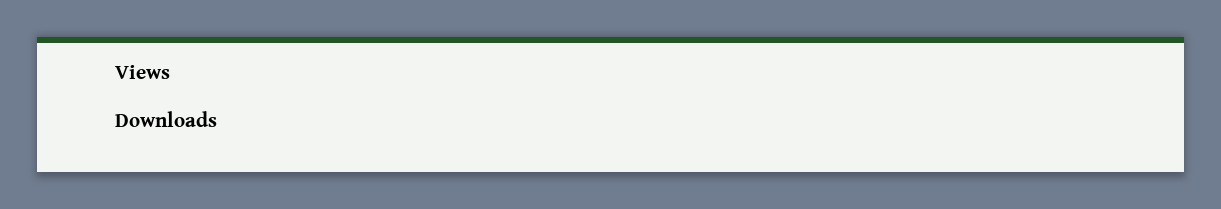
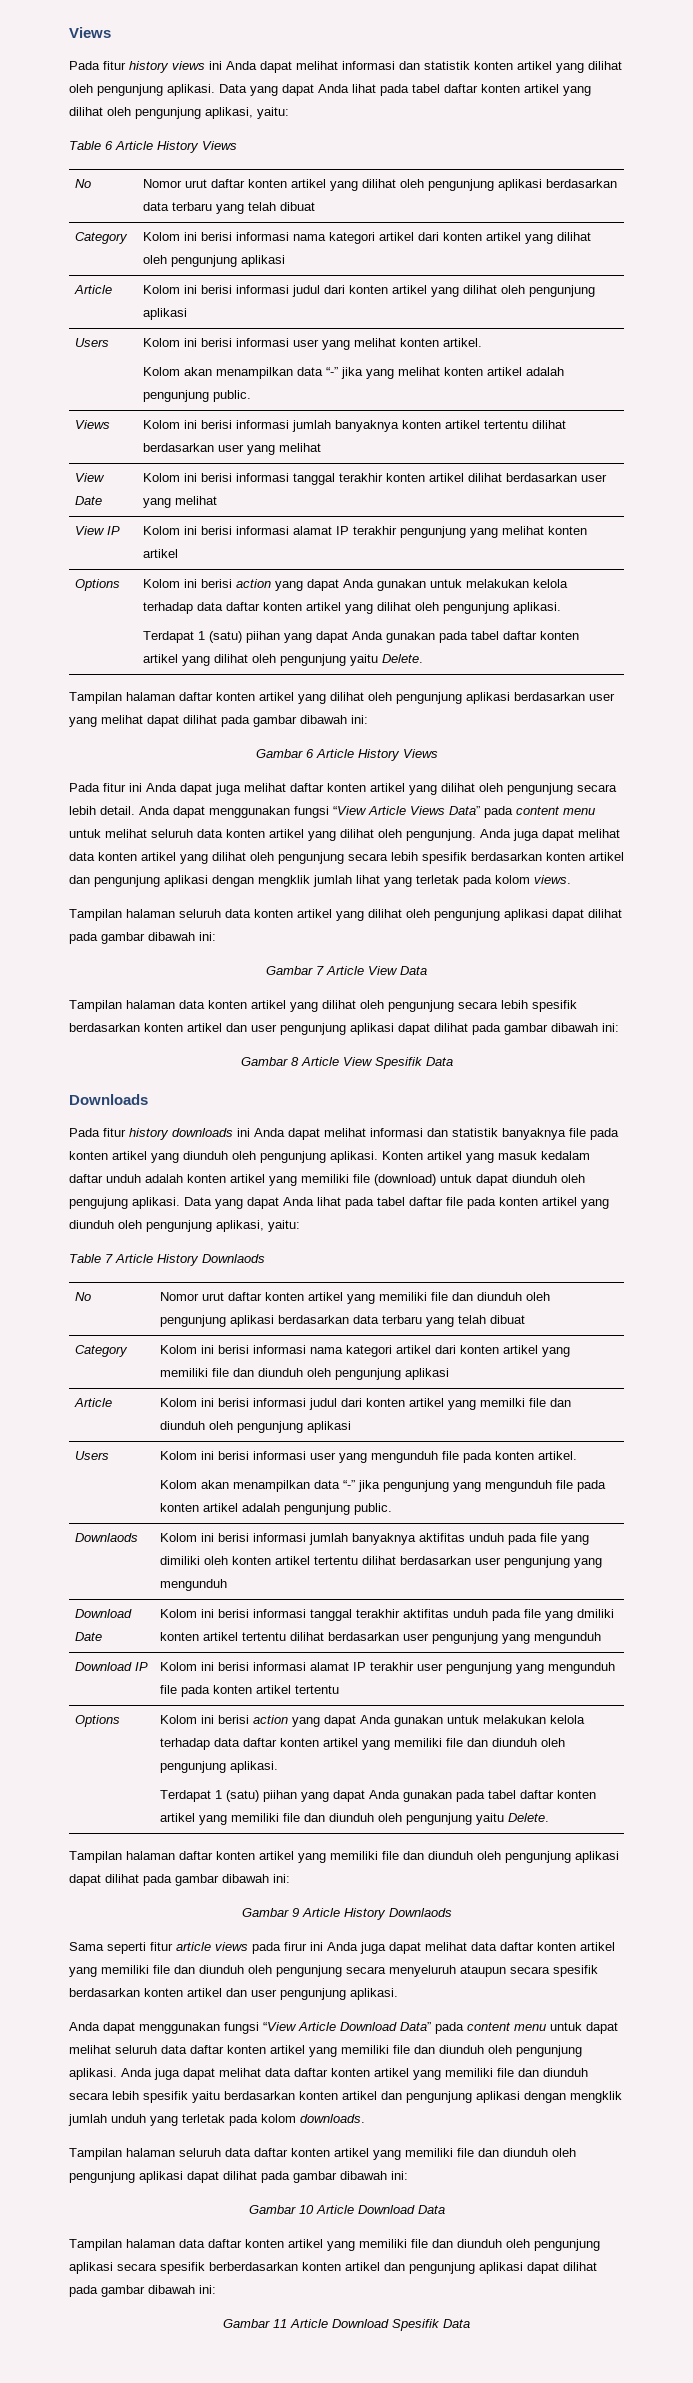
[115,65,170,79] [115,111,217,127] Views // Downloads -> [69,27,111,38] [69,61,622,73] [69,84,591,96] [69,107,289,119] [69,141,237,153] [75,179,92,188] [143,179,618,191] [143,202,316,214] [75,232,129,244] [143,232,592,244] [143,255,286,267] [74,285,113,294] [143,285,596,297] [143,308,188,320] [75,338,110,347] [143,338,483,350] [143,367,565,379] [143,390,252,402] [75,420,111,429] [143,420,567,432] [143,443,322,455] [75,473,106,482] [75,496,103,505] [143,473,608,485] [143,496,218,508] [75,526,121,535] [143,526,588,538] [143,549,179,558] [75,579,121,591] [143,579,569,591] [143,602,562,614] [143,631,580,643] [143,654,424,666] [69,692,615,704] [69,715,368,727] [255,749,438,761] [69,783,617,795] [69,806,595,818] [69,829,620,841] [69,852,624,864] [69,875,571,887] [69,909,622,921] [69,932,216,944] [266,966,427,975] [69,1000,577,1012] [69,1023,619,1035] [240,1057,453,1069] [69,1094,148,1105] [69,1128,619,1140] [69,1151,590,1163] [69,1174,585,1186] [69,1197,609,1209] [69,1220,300,1232] [69,1254,265,1266] [75,1292,92,1301] [160,1292,551,1304] [160,1315,526,1327] [75,1345,129,1357] [160,1345,571,1357] [160,1368,450,1380] [74,1398,113,1407] [160,1398,572,1410] [160,1421,352,1433] [75,1451,110,1460] [160,1451,578,1463] [160,1480,607,1492] [160,1503,393,1515] [75,1533,139,1542] [160,1533,590,1545] [160,1556,603,1568] [160,1579,228,1591] [75,1609,133,1618] [75,1632,103,1641] [160,1609,615,1621] [160,1632,602,1644] [75,1662,149,1671] [160,1662,616,1674] [160,1685,340,1697] [75,1715,121,1727] [160,1715,586,1727] [160,1738,566,1750] [160,1761,279,1773] [160,1790,597,1802] [160,1813,550,1825] [69,1851,619,1863] [69,1874,290,1886] [241,1908,452,1920] [69,1942,615,1954] [69,1965,598,1977] [69,1988,398,2000] [69,2022,618,2034] [69,2045,582,2057] [69,2068,588,2080] [69,2091,622,2103] [68,2114,365,2126] [69,2148,576,2160] [69,2171,408,2183] [248,2205,445,2214] [69,2239,600,2251] [69,2262,597,2274] [69,2285,216,2297] [223,2319,470,2331] Views // Pada fitur history views ini Anda dapat melihat informasi dan statistik konten artikel yang dilihat oleh pengunjung aplikasi. Data yang dapat Anda lihat pada tabel daftar konten artikel yang dilihat oleh pengunjung aplikasi, yaitu: // Table 6 Article History Views // No | Nomor urut daftar konten artikel yang dilihat oleh pengunjung aplikasi berdasarkan data terbaru yang telah dibuat // Category | Kolom ini berisi informasi nama kategori artikel dari konten artikel yang dilihat oleh pengunjung aplikasi // Article | Kolom ini berisi informasi judul dari konten artikel yang dilihat oleh pengunjung aplikasi // Users | Kolom ini berisi informasi user yang melihat konten artikel. // Kolom akan menampilkan data “-” jika yang melihat konten artikel adalah pengunjung public. // Views | Kolom ini berisi informasi jumlah banyaknya konten artikel tertentu dilihat berdasarkan user yang melihat // View Date | Kolom ini berisi informasi tanggal terakhir konten artikel dilihat berdasarkan user yang melihat // View IP | Kolom ini berisi informasi alamat IP terakhir pengunjung yang melihat konten artikel // Options | Kolom ini berisi action yang dapat Anda gunakan untuk melakukan kelola terhadap data daftar konten artikel yang dilihat oleh pengunjung aplikasi. // Terdapat 1 (satu) piihan yang dapat Anda gunakan pada tabel daftar konten artikel yang dilihat oleh pengunjung yaitu Delete. // Tampilan halaman daftar konten artikel yang dilihat oleh pengunjung aplikasi berdasarkan user yang melihat dapat dilihat pada gambar dibawah ini: // Gambar 6 Article History Views // Pada fitur ini Anda dapat juga melihat daftar konten artikel yang dilihat oleh pengunjung secara lebih detail. Anda dapat menggunakan fungsi “View Article Views Data” pada content menu untuk melihat seluruh data konten artikel yang dilihat oleh pengunjung. Anda juga dapat melihat data konten artikel yang dilihat oleh pengunjung secara lebih spesifik berdasarkan konten artikel dan pengunjung aplikasi dengan mengklik jumlah lihat yang terletak pada kolom views. // Tampilan halaman seluruh data konten artikel yang dilihat oleh pengunjung aplikasi dapat dilihat pada gambar dibawah ini: // Gambar 7 Article View Data // Tampilan halaman data konten artikel yang dilihat oleh pengunjung secara lebih spesifik berdasarkan konten artikel dan user pengunjung aplikasi dapat dilihat pada gambar dibawah ini: // Gambar 8 Article View Spesifik Data // Downloads // Pada fitur history downloads ini Anda dapat melihat informasi dan statistik banyaknya file pada konten artikel yang diunduh oleh pengunjung aplikasi. Konten artikel yang masuk kedalam daftar unduh adalah konten artikel yang memiliki file (download) untuk dapat diunduh oleh pengujung aplikasi. Data yang dapat Anda lihat pada tabel daftar file pada konten artikel yang diunduh oleh pengunjung aplikasi, yaitu: // Table 7 Article History Downlaods // No | Nomor urut daftar konten artikel yang memiliki file dan diunduh oleh pengunjung aplikasi berdasarkan data terbaru yang telah dibuat // Category | Kolom ini berisi informasi nama kategori artikel dari konten artikel yang memiliki file dan diunduh oleh pengunjung aplikasi // Article | Kolom ini berisi informasi judul dari konten artikel yang memilki file dan diunduh oleh pengunjung aplikasi // Users | Kolom ini berisi informasi user yang mengunduh file pada konten artikel. // Kolom akan menampilkan data “-” jika pengunjung yang mengunduh file pada konten artikel adalah pengunjung public. // Downlaods | Kolom ini berisi informasi jumlah banyaknya aktifitas unduh pada file yang dimiliki oleh konten artikel tertentu dilihat berdasarkan user pengunjung yang mengunduh // Download Date | Kolom ini berisi informasi tanggal terakhir aktifitas unduh pada file yang dmiliki konten artikel tertentu dilihat berdasarkan user pengunjung yang mengunduh // Download IP | Kolom ini berisi informasi alamat IP terakhir user pengunjung yang mengunduh file pada konten artikel tertentu // Options | Kolom ini berisi action yang dapat Anda gunakan untuk melakukan kelola terhadap data daftar konten artikel yang memiliki file dan diunduh oleh pengunjung aplikasi. // Terdapat 1 (satu) piihan yang dapat Anda gunakan pada tabel daftar konten artikel yang memiliki file dan diunduh oleh pengunjung yaitu Delete. // Tampilan halaman daftar konten artikel yang memiliki file dan diunduh oleh pengunjung aplikasi dapat dilihat pada gambar dibawah ini: // Gambar 9 Article History Downlaods // Sama seperti fitur article views pada firur ini Anda juga dapat melihat data daftar konten artikel yang memiliki file dan diunduh oleh pengunjung secara menyeluruh ataupun secara spesifik berdasarkan konten artikel dan user pengunjung aplikasi. // Anda dapat menggunakan fungsi “View Article Download Data” pada content menu untuk dapat melihat seluruh data daftar konten artikel yang memiliki file dan diunduh oleh pengunjung aplikasi. Anda juga dapat melihat data daftar konten artikel yang memiliki file dan diunduh secara lebih spesifik yaitu berdasarkan konten artikel dan pengunjung aplikasi dengan mengklik jumlah unduh yang terletak pada kolom downloads. // Tampilan halaman seluruh data daftar konten artikel yang memiliki file dan diunduh oleh pengunjung aplikasi dapat dilihat pada gambar dibawah ini: // Gambar 10 Article Download Data // Tampilan halaman data daftar konten artikel yang memiliki file dan diunduh oleh pengunjung aplikasi secara spesifik berberdasarkan konten artikel dan pengunjung aplikasi dapat dilihat pada gambar dibawah ini: // Gambar 11 Article Download Spesifik Data

